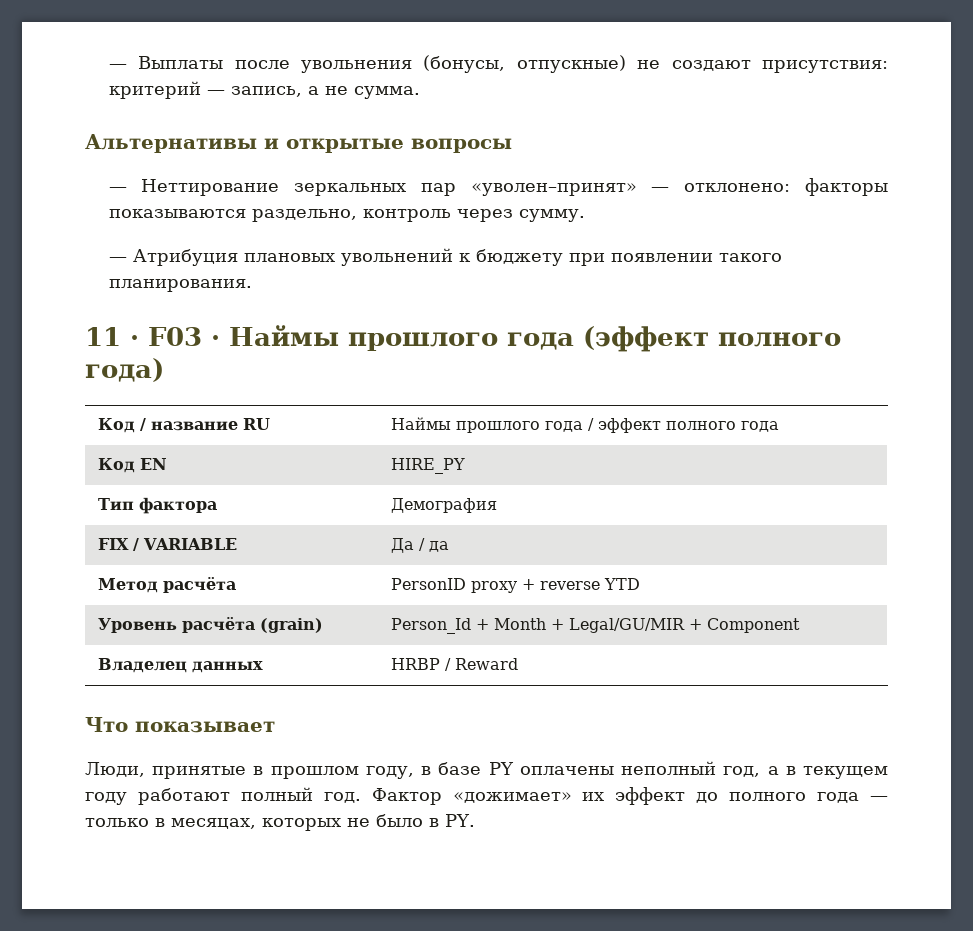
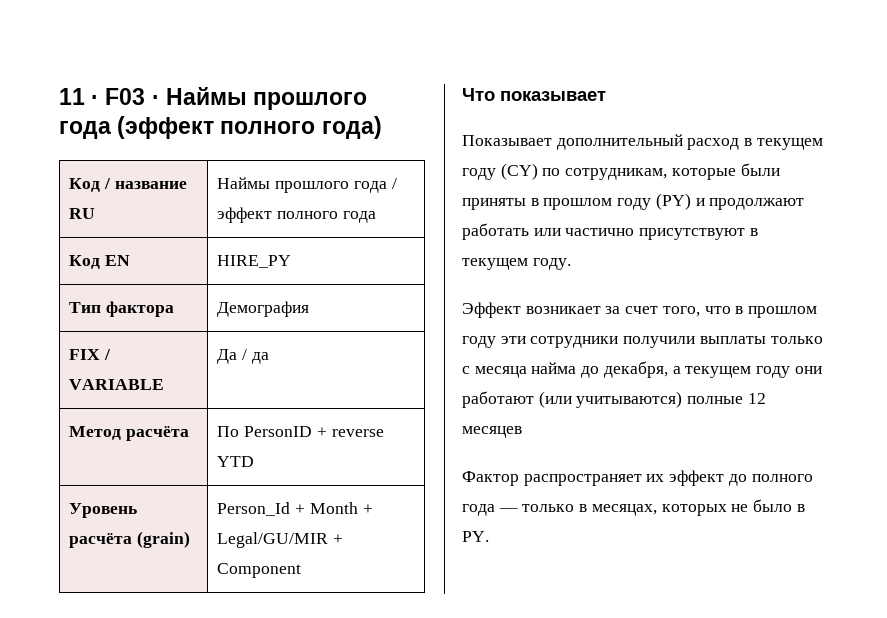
[108,55,889,73] [108,81,420,99] [85,134,512,153] [108,178,889,196] [108,209,585,222] [108,248,782,266] [108,279,252,292] — Выплаты после увольнения (бонусы, отпускные) не создают присутствия: критерий — запись, а не сумма. // Альтернативы и открытые вопросы // — Неттирование зеркальных пар «уволен–принят» — отклонено: факторы показываются раздельно, контроль через сумму. // — Атрибуция плановых увольнений к бюджету при появлении такого планирования. // -> (59, 96) none
[391,578,518,593] PersonID proxy -> [217,426,313,437] По PersonID
[98,658,264,673] [391,658,519,671] [85,717,275,733] [85,761,889,779] [85,787,572,805] // Владелец данных | HRBP / Reward // Что показывает // Люди, принятые в прошлом году, в базе PY оплачены неполный год, а в текущем году работают полный год. Фактор «дожимает» -> [462,88,606,101] [462,134,823,150] [462,163,780,180] [462,193,805,210] [462,223,758,240] [462,258,571,270] [462,302,818,318] [462,336,823,348] [462,361,822,378] [462,391,766,408] [462,426,522,438] [462,471,642,486] // Что показывает // Показывает дополнительный расход в текущем году (CY) по сотрудникам, которые были приняты в прошлом году (PY) и продолжают работать или частично присутствуют в текущем году. // Эффект возникает за счет того, что в прошлом году эти сотрудники получили выплаты только с месяца найма до декабря, а текущем году они работают (или учитываются) полные 12 месяцев // Фактор распространяет

